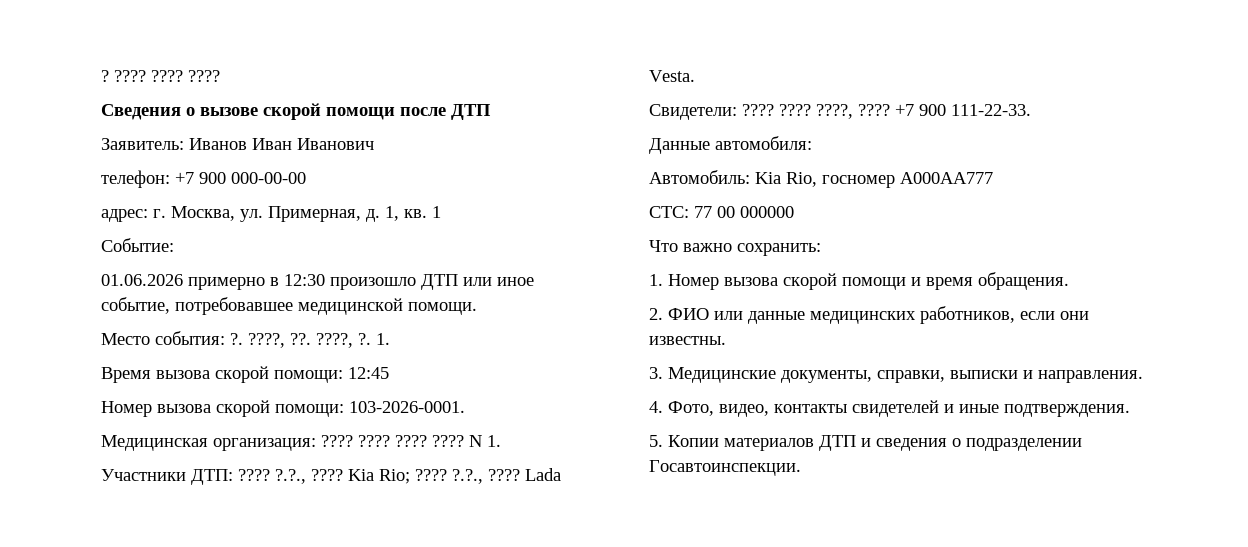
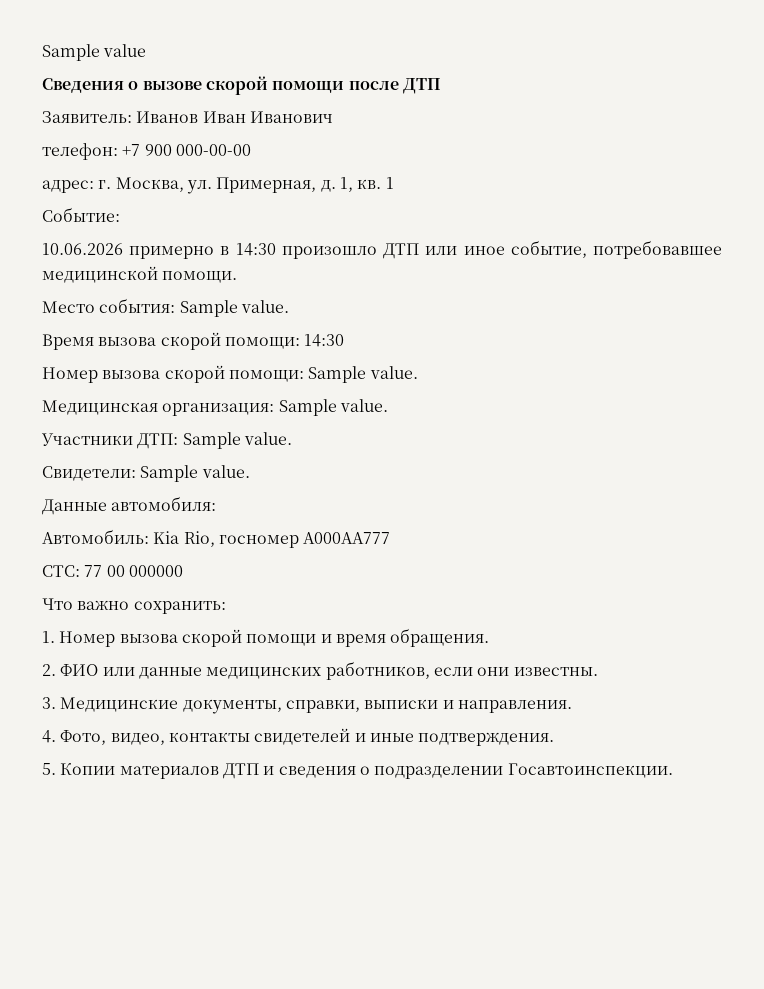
[101,70,220,82] ? ???? ???? ???? -> [42,44,147,61] Sample value
[101,274,183,286] 01.06.2026 -> [42,243,123,255] 10.06.2026
[284,274,325,286] 12:30 -> [235,243,276,256] 14:30
[230,333,390,348] ?. ????, ??. ????, ?. 1. -> [179,300,289,317] Sample value.
[348,367,389,379] 12:45 -> [304,334,345,347] 14:30
[349,401,465,413] 103-2026-0001. -> [308,366,418,383] Sample value.
[321,435,501,447] [101,468,561,485] [649,70,695,82] [649,104,1031,120] ???? ???? ???? ???? N 1. // Участники ДТП: ???? ?.?., ???? Kia Rio; ???? ?.?., ???? Lada Vesta. // Свидетели: ???? ???? ????, ???? +7 900 111-22-33. -> [278,399,388,416] [41,432,292,449] [42,465,250,482] Sample value. // Участники ДТП: Sample value. // Свидетели: Sample value.

